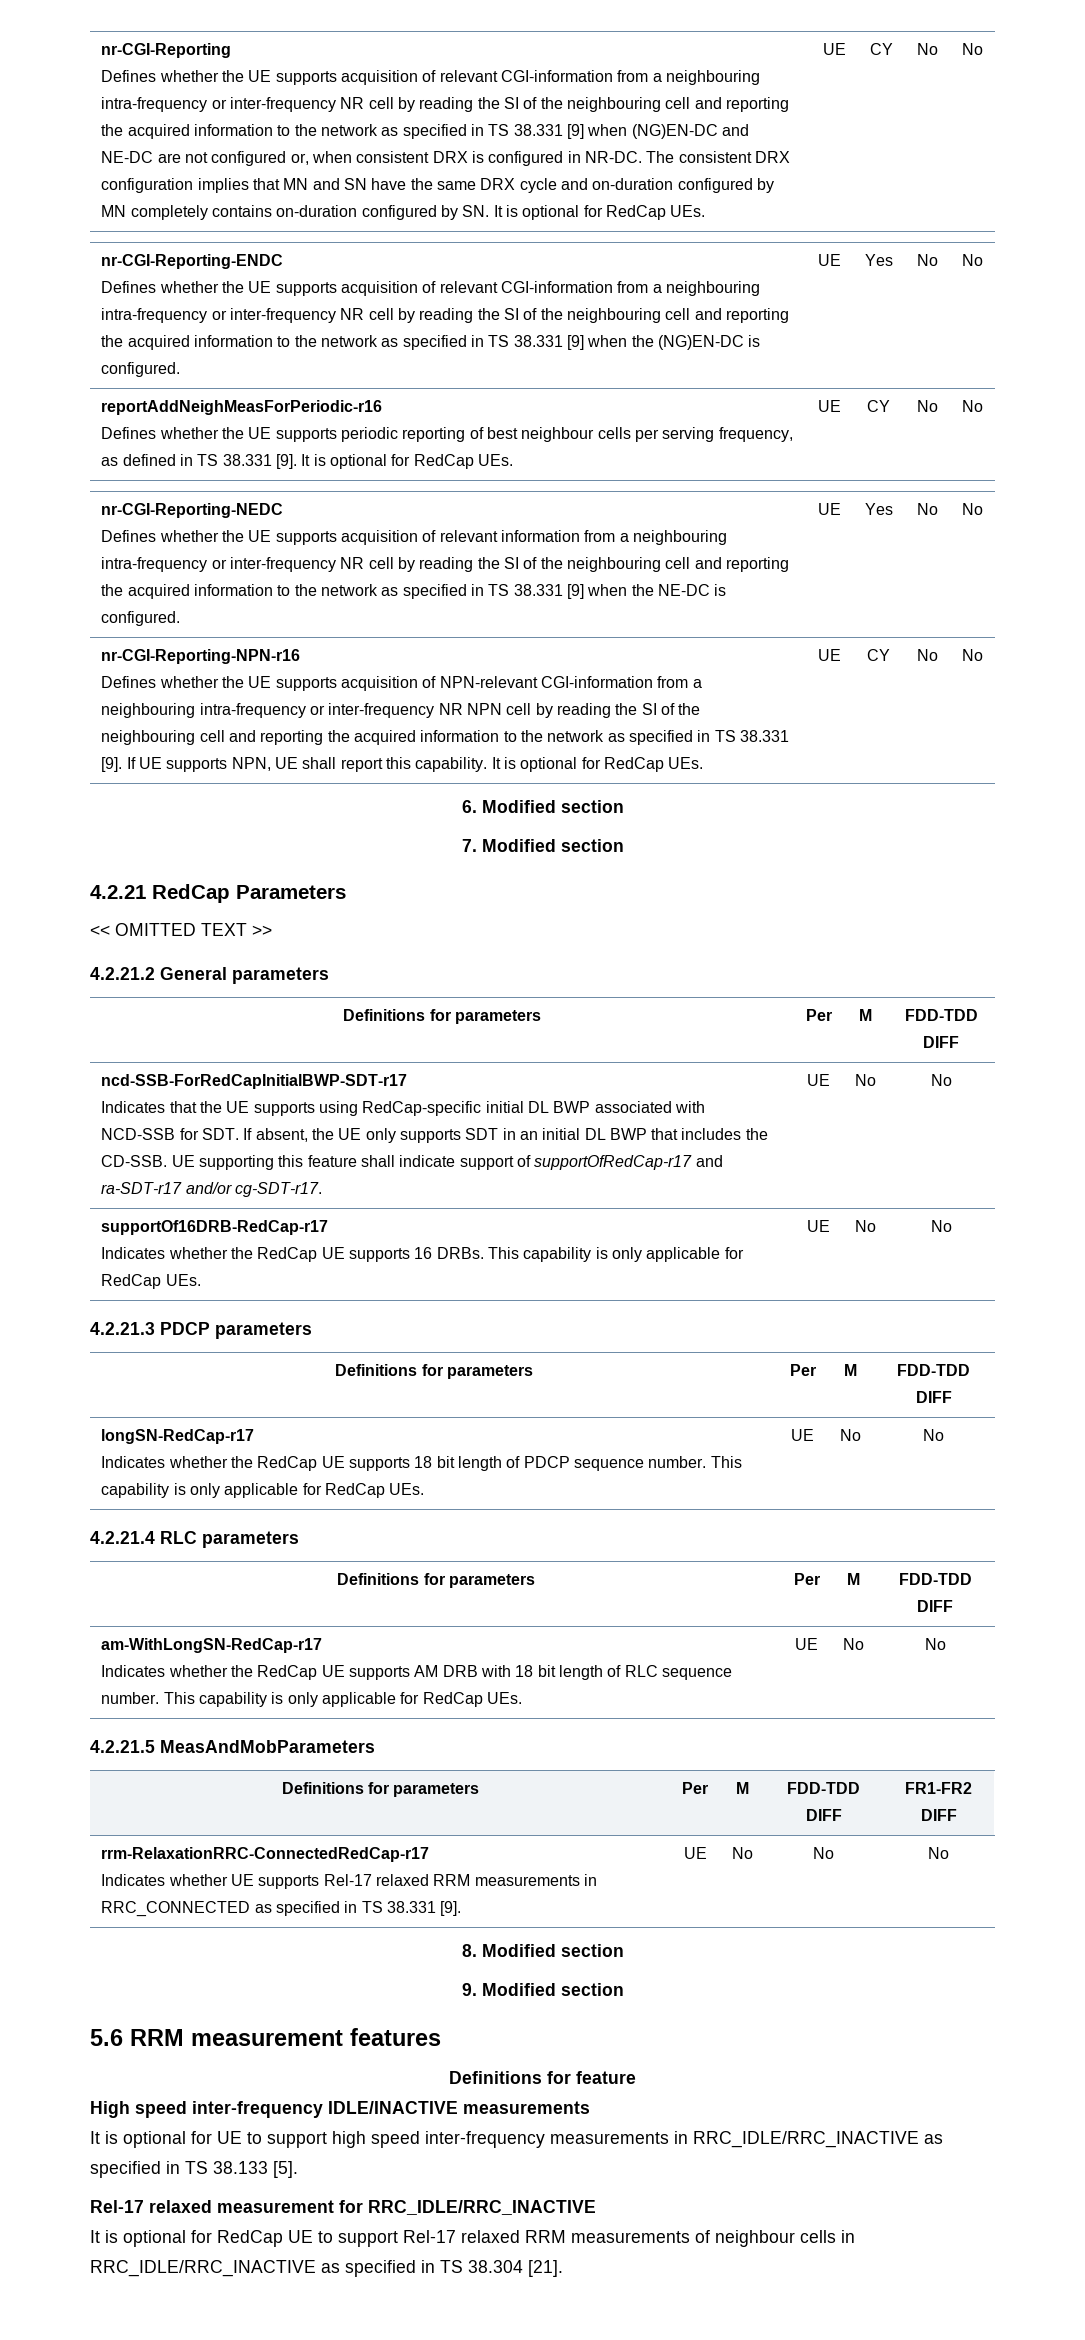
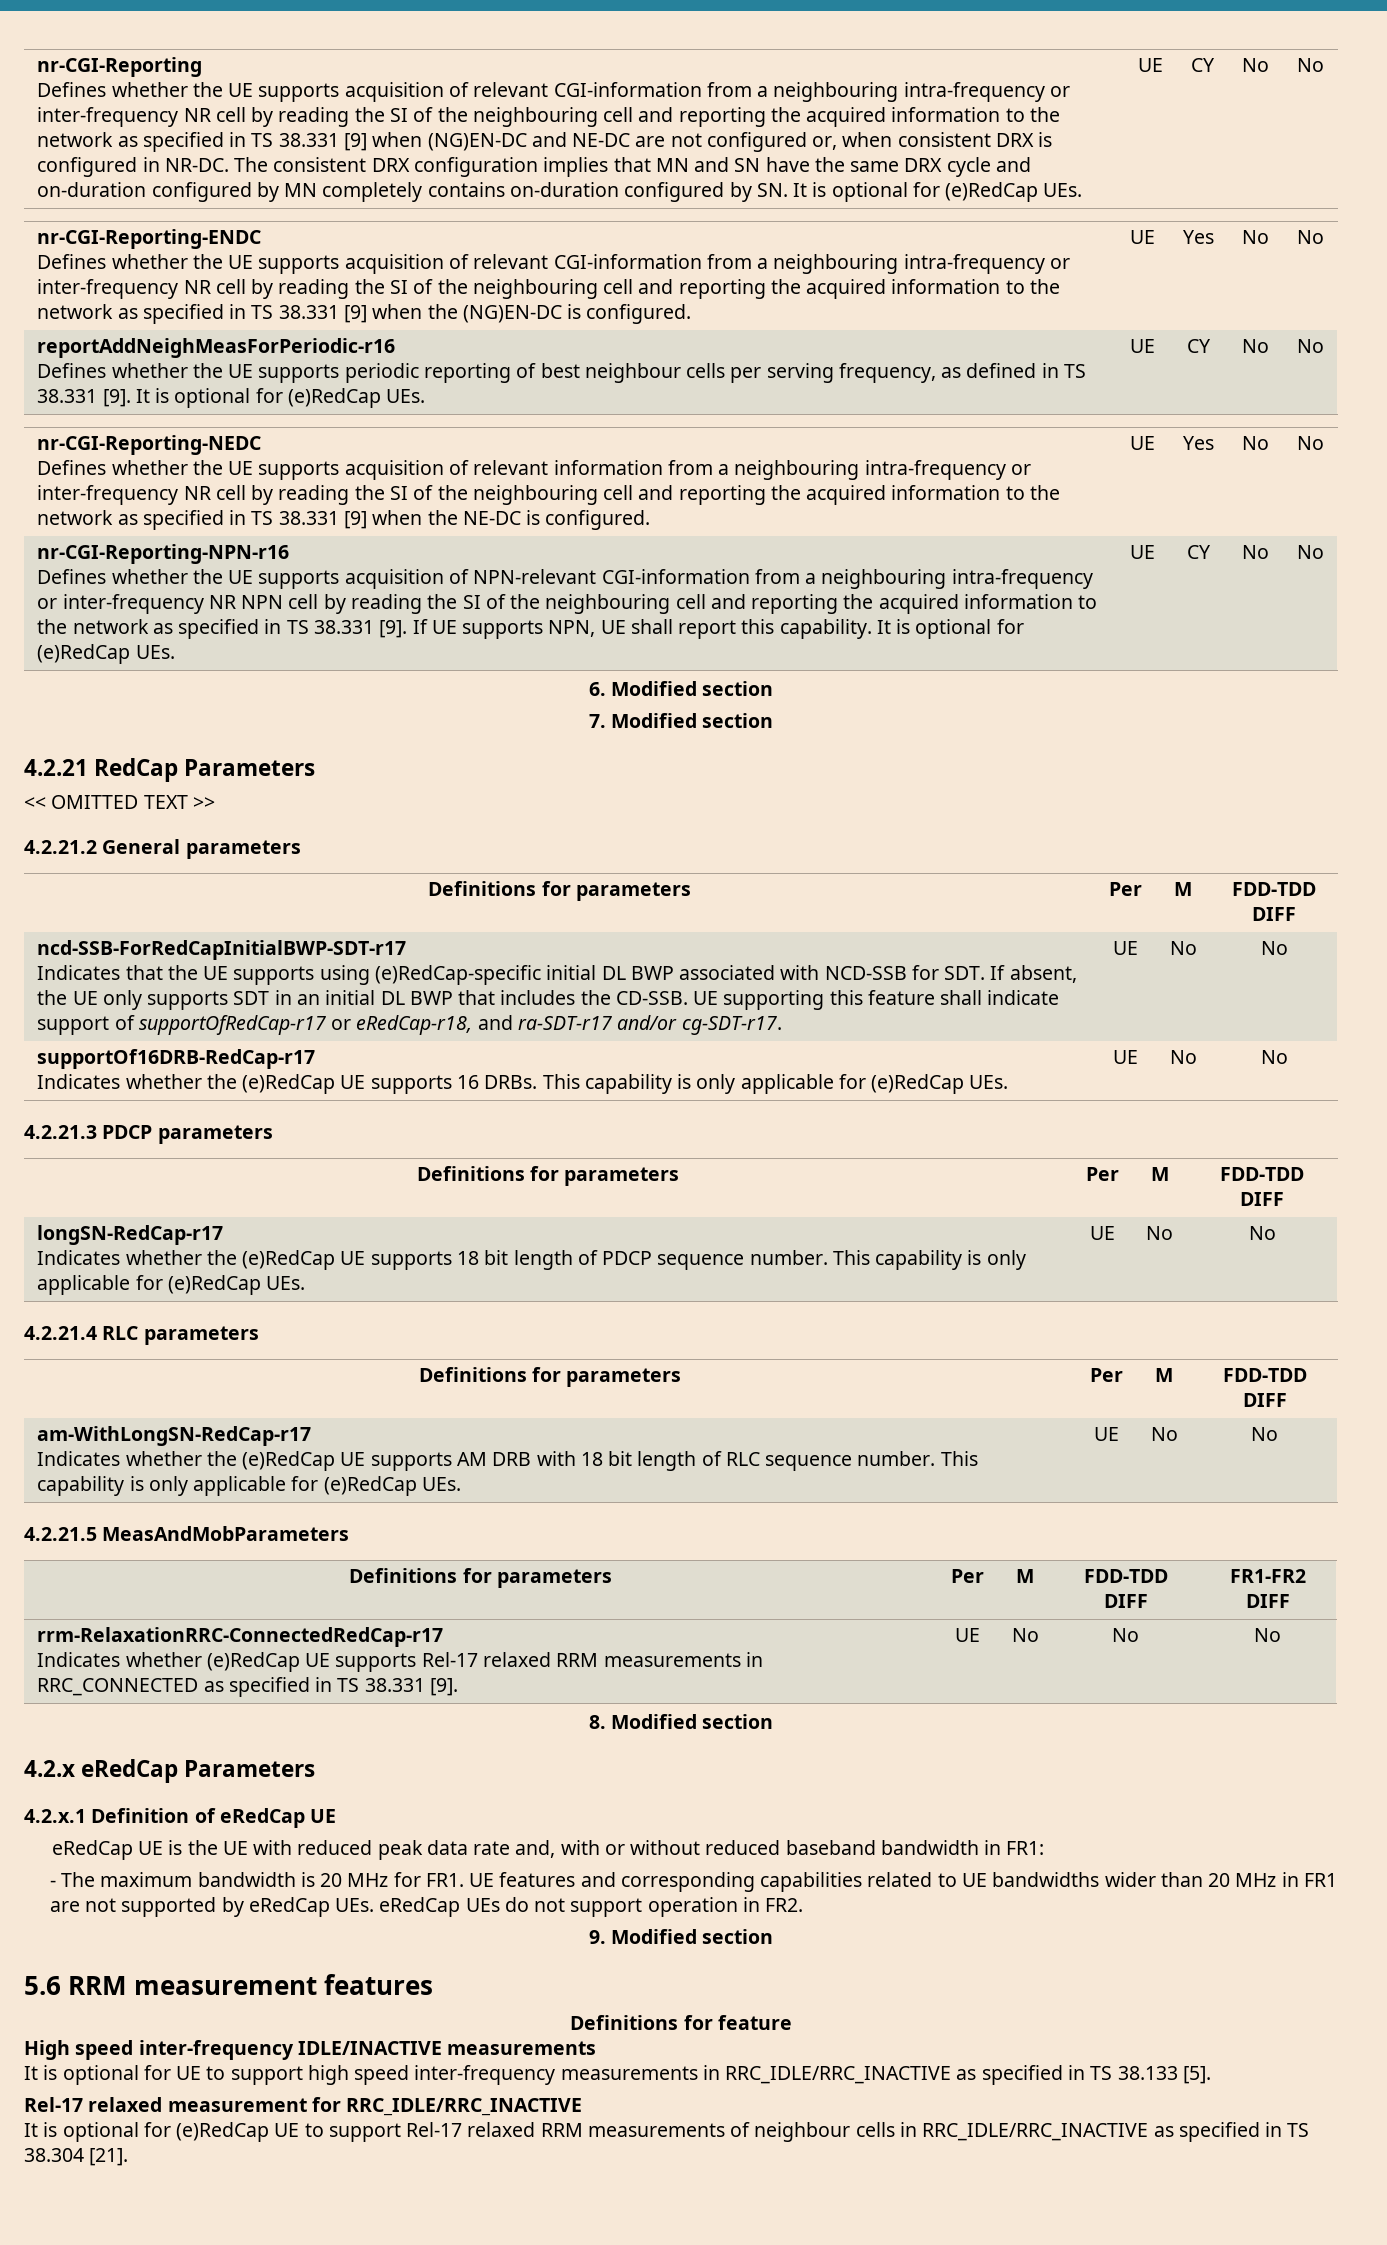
[605,205,666,220] RedCap -> [945,182,1039,202] (e)RedCap
[413,454,474,469] RedCap -> [288,388,382,408] (e)RedCap
[603,757,664,772] RedCap -> [37,644,131,664] (e)RedCap
[362,1101,482,1116] RedCap-specific -> [375,965,542,985] (e)RedCap-specific
(693, 1162) none -> [331,1015,473,1035] or eRedCap-r18,
[257,1247,318,1262] RedCap -> [242,1074,336,1094] (e)RedCap
[101,1274,162,1289] RedCap -> [871,1074,965,1094] (e)RedCap
[257,1456,318,1471] RedCap -> [242,1250,336,1270] (e)RedCap
[324,1483,385,1498] RedCap -> [167,1275,261,1295] (e)RedCap
[257,1665,318,1680] RedCap -> [242,1451,336,1471] (e)RedCap
[422,1692,483,1707] RedCap -> [323,1476,417,1496] (e)RedCap
(228, 1880) none -> [206,1652,300,1672] (e)RedCap
(624, 1950) none -> [24,1759,316,1783] [24,1808,337,1828] [51,1840,1045,1860] [49,1872,1337,1892] [49,1897,804,1917] // 4.2.x eRedCap Parameters // 4.2.x.1 Definition of eRedCap UE // eRedCap UE is the UE with reduced peak data rate and, with or without reduced baseband bandwidth in FR1: // - The maximum bandwidth is 20 MHz for FR1. UE features and corresponding capabilities related to UE bandwidths wider than 20 MHz in FR1 are not supported by eRedCap UEs. eRedCap UEs do not support operation in FR2.
[217,2230,283,2247] RedCap -> [176,2122,270,2142] (e)RedCap

